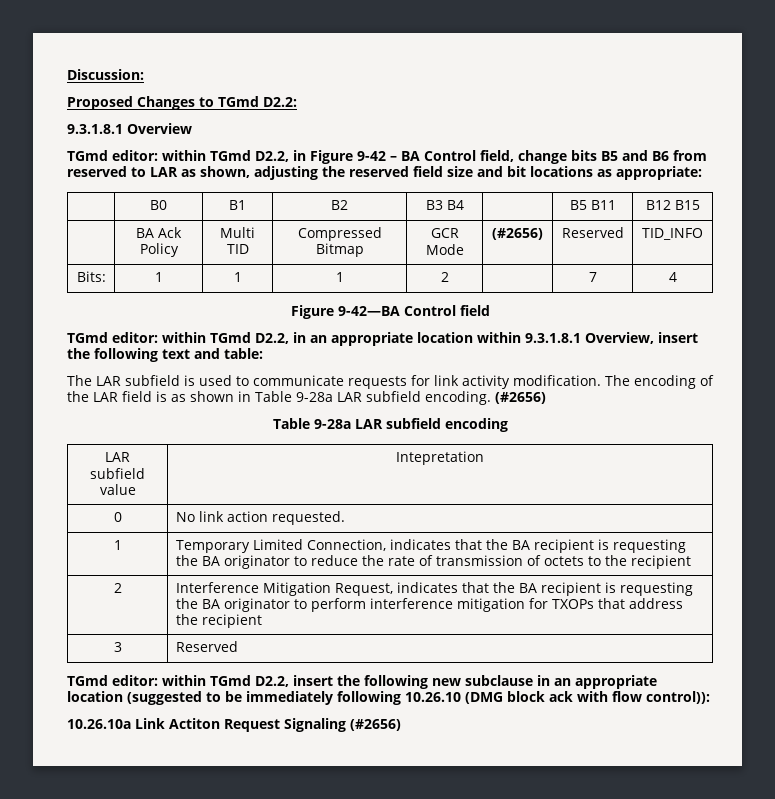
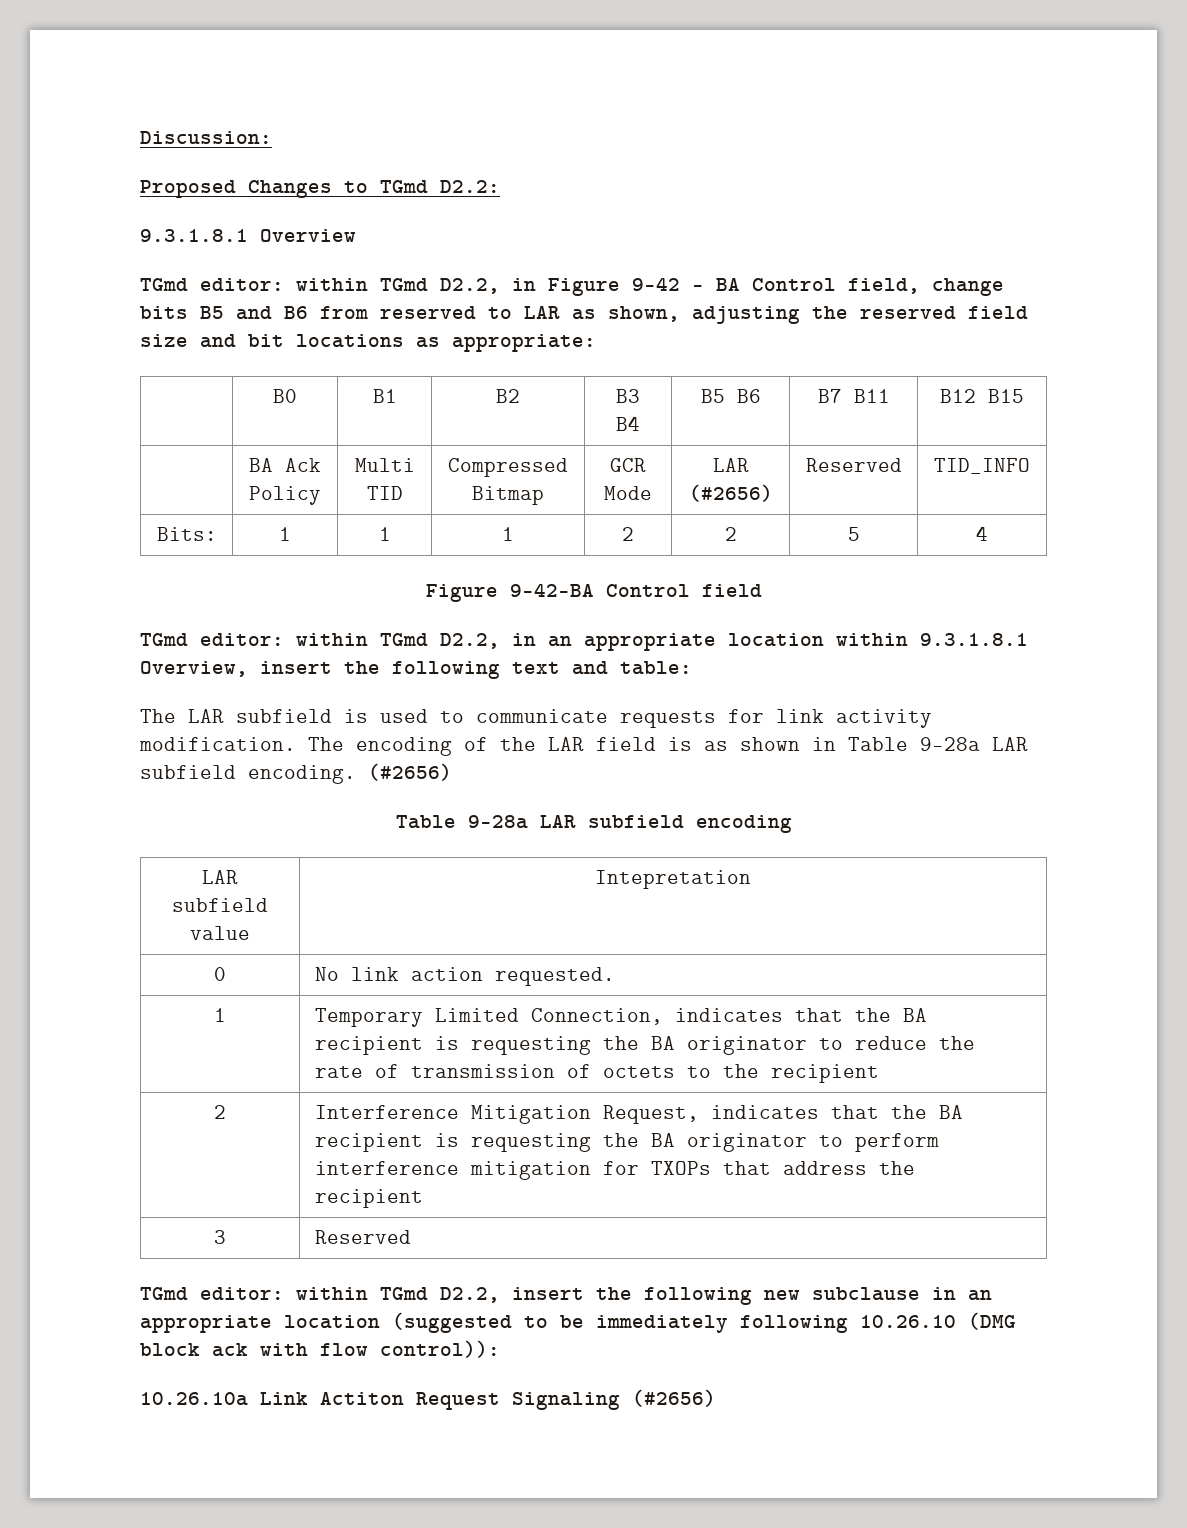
[569,200,587,210] | B5 -> [700,389,761,403] [817,389,842,403] B5 B6 | B7
(464, 249) none -> [712,458,749,472] LAR
[588,272,597,282] | 7 -> [724,527,737,541] [847,527,860,541] 2 | 5

